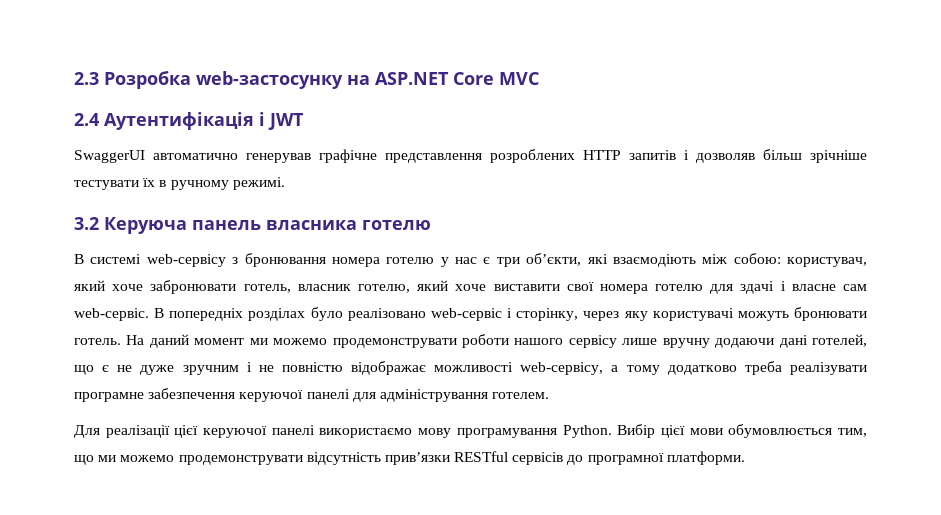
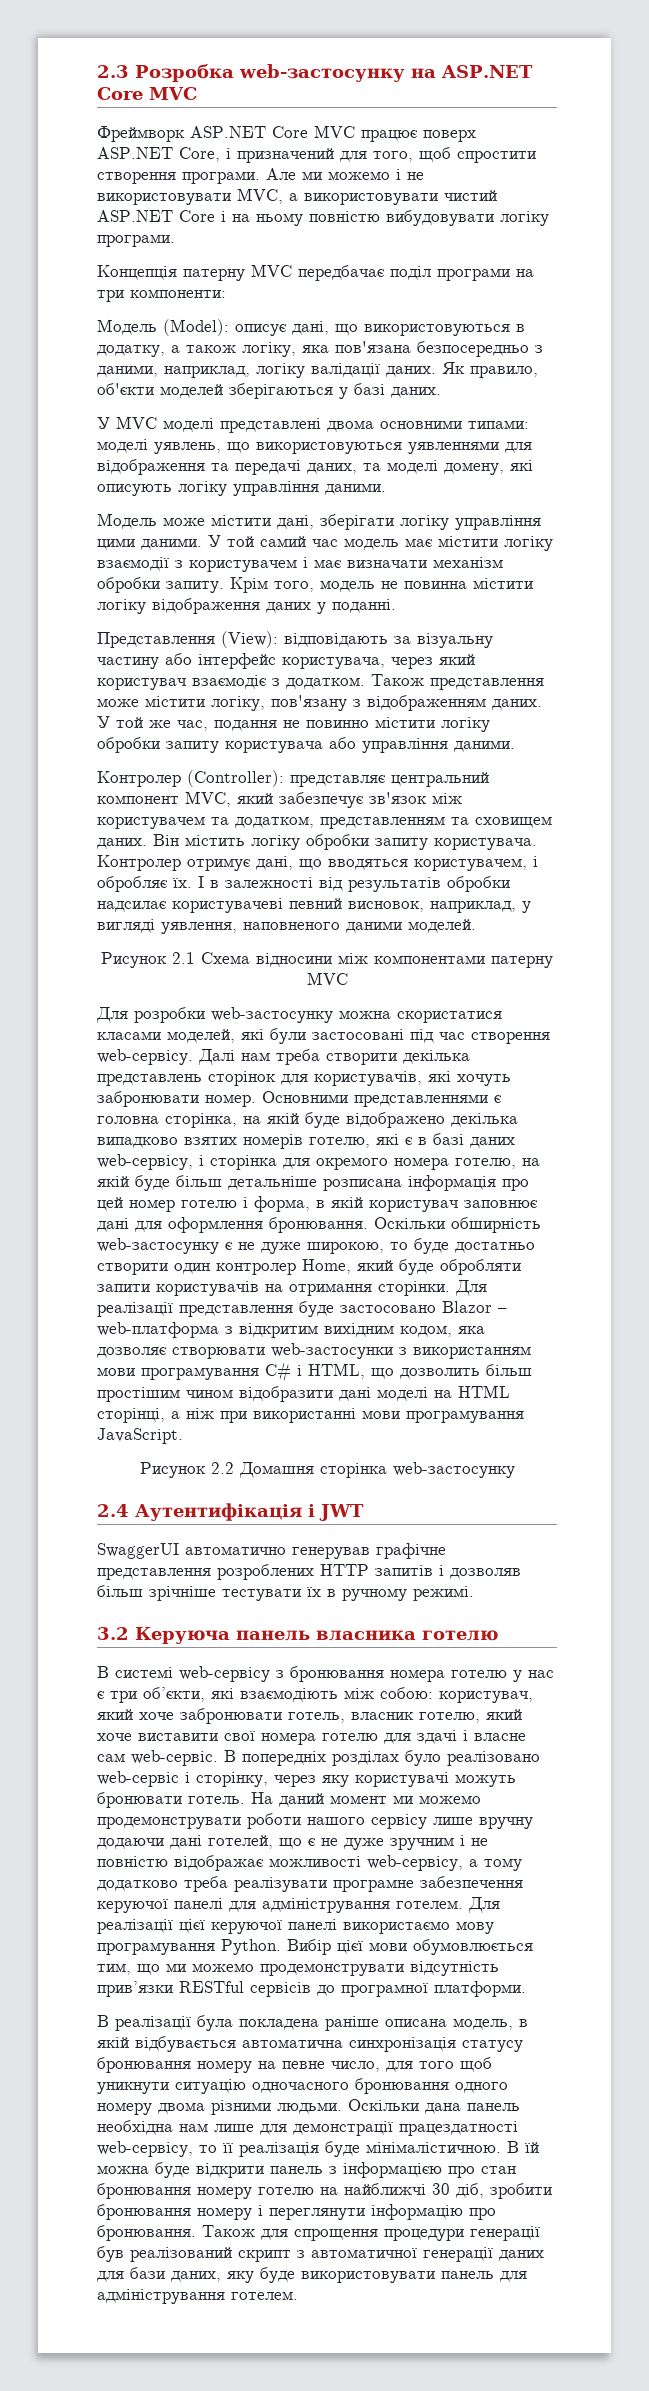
(539, 78) none -> [97,125,476,142] [97,147,536,163] [97,168,424,184] [97,188,497,205] [97,210,549,226] [97,234,175,247] [97,264,534,281] [97,289,226,302] [97,319,525,336] [97,341,543,357] [97,362,538,378] [97,383,441,399] [97,416,529,433] [97,439,532,454] [97,459,533,475] [97,481,386,496] [97,513,541,530] [97,535,553,551] [97,557,503,572] [97,577,533,593] [97,598,396,614] [97,631,493,648] [97,653,475,669] [97,674,544,690] [97,695,542,711] [97,716,490,732] [97,737,515,753] [97,770,489,787] [97,791,462,808] [97,816,552,829] [97,834,537,850] [97,855,538,871] [97,876,510,892] [97,898,531,913] [97,919,476,934] [101,952,553,968] [306,972,348,985] [96,1007,502,1023] [97,1028,550,1044] [97,1049,470,1065] [97,1071,511,1086] [97,1091,501,1107] [97,1112,518,1128] [97,1133,515,1149] [97,1154,540,1170] [97,1175,529,1191] [97,1196,537,1212] [97,1217,541,1233] [97,1238,535,1254] [97,1259,521,1275] [97,1280,487,1296] [97,1301,507,1317] [97,1322,485,1338] [97,1343,531,1359] [97,1362,532,1382] [97,1385,510,1402] [97,1408,524,1423] [97,1428,183,1444] [139,1462,515,1478] // Фреймворк ASP.NET Core MVC працює поверх ASP.NET Core, і призначений для того, щоб спростити створення програми. Але ми можемо і не використовувати MVC, а використовувати чистий ASP.NET Core і на ньому повністю вибудовувати логіку програми. // Концепція патерну MVC передбачає поділ програми на три компоненти: // Модель (Model): описує дані, що використовуються в додатку, а також логіку, яка пов'язана безпосередньо з даними, наприклад, логіку валідації даних. Як правило, об'єкти моделей зберігаються у базі даних. // У MVC моделі представлені двома основними типами: моделі уявлень, що використовуються уявленнями для відображення та передачі даних, та моделі домену, які описують логіку управління даними. // Модель може містити дані, зберігати логіку управління цими даними. У той самий час модель має містити логіку взаємодії з користувачем і має визначати механізм обробки запиту. Крім того, модель не повинна містити логіку відображення даних у поданні. // Представлення (View): відповідають за візуальну частину або інтерфейс користувача, через який користувач взаємодіє з додатком. Також представлення може містити логіку, пов'язану з відображенням даних. У той же час, подання не повинно містити логіку обробки запиту користувача або управління даними. // Контролер (Controller): представляє центральний компонент MVC, який забезпечує зв'язок між користувачем та додатком, представленням та сховищем даних. Він містить логіку обробки запиту користувача. Контролер отримує дані, що вводяться користувачем, і обробляє їх. І в залежності від результатів обробки надсилає користувачеві певний висновок, наприклад, у вигляді уявлення, наповненого даними моделей. // Рисунок 2.1 Схема відносини між компонентами патерну MVC // Для розробки web-застосунку можна скористатися класами моделей, які були застосовані під час створення web-сервісу. Далі нам треба створити декілька представлень сторінок для користувачів, які хочуть забронювати номер. Основними представленнями є головна сторінка, на якій буде відображено декілька випадково взятих номерів готелю, які є в базі даних web-сервісу, і сторінка для окремого номера готелю, на якій буде більш детальніше розписана інформація про цей номер готелю і форма, в якій користувач заповнює дані для оформлення бронювання. Оскільки обширність web-застосунку є не дуже широкою, то буде достатньо створити один контролер Home, який буде обробляти запити користувачів на отримання сторінки. Для реалізації представлення буде застосовано Blazor – web-платформа з відкритим вихідним кодом, яка дозволяє створювати web-застосунки з використанням мови програмування C# і HTML, що дозволить більш простішим чином відобразити дані моделі на HTML сторінці, а ніж при використанні мови програмування JavaScript. // Рисунок 2.2 Домашня сторінка web-застосунку
(550, 395) // -> (463, 1904) none
(745, 458) none -> [97,2015,528,2031] [97,2036,523,2052] [97,2057,492,2073] [97,2078,508,2094] [97,2099,520,2115] [97,2120,518,2136] [97,2141,539,2157] [97,2162,516,2178] [97,2183,552,2199] [97,2204,496,2220] [97,2225,540,2241] [97,2246,544,2262] [97,2267,527,2283] [97,2289,298,2304] // В реалізації була покладена раніше описана модель, в якій відбувається автоматична синхронізація статусу бронювання номеру на певне число, для того щоб уникнути ситуацію одночасного бронювання одного номеру двома різними людьми. Оскільки дана панель необхідна нам лише для демонстрації працездатності web-сервісу, то її реалізація буде мінімалістичною. В їй можна буде відкрити панель з інформацією про стан бронювання номеру готелю на найближчі 30 діб, зробити бронювання номеру і переглянути інформацію про бронювання. Також для спрощення процедури генерації був реалізований скрипт з автоматичної генерації даних для бази даних, яку буде використовувати панель для адміністрування готелем.

